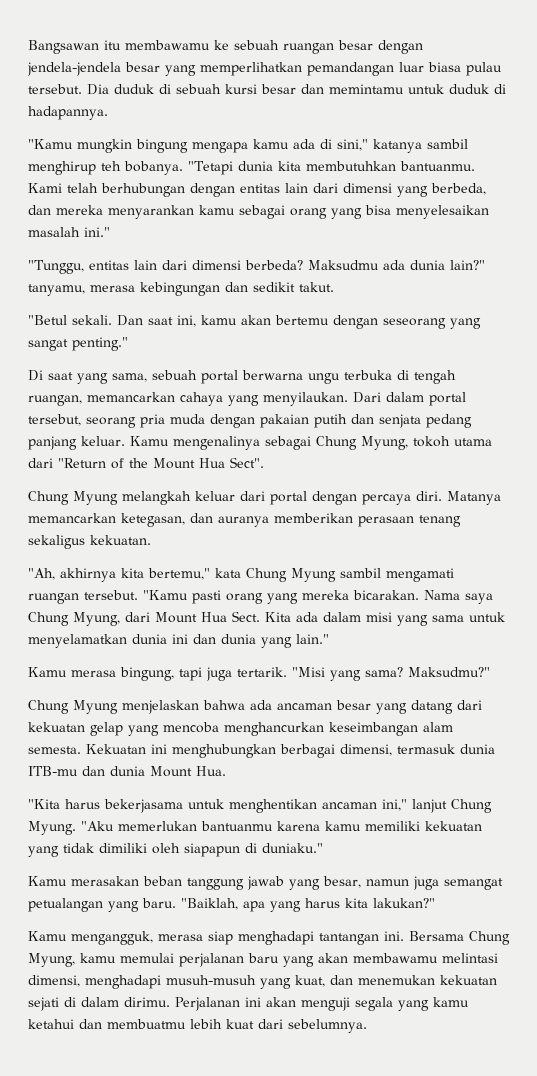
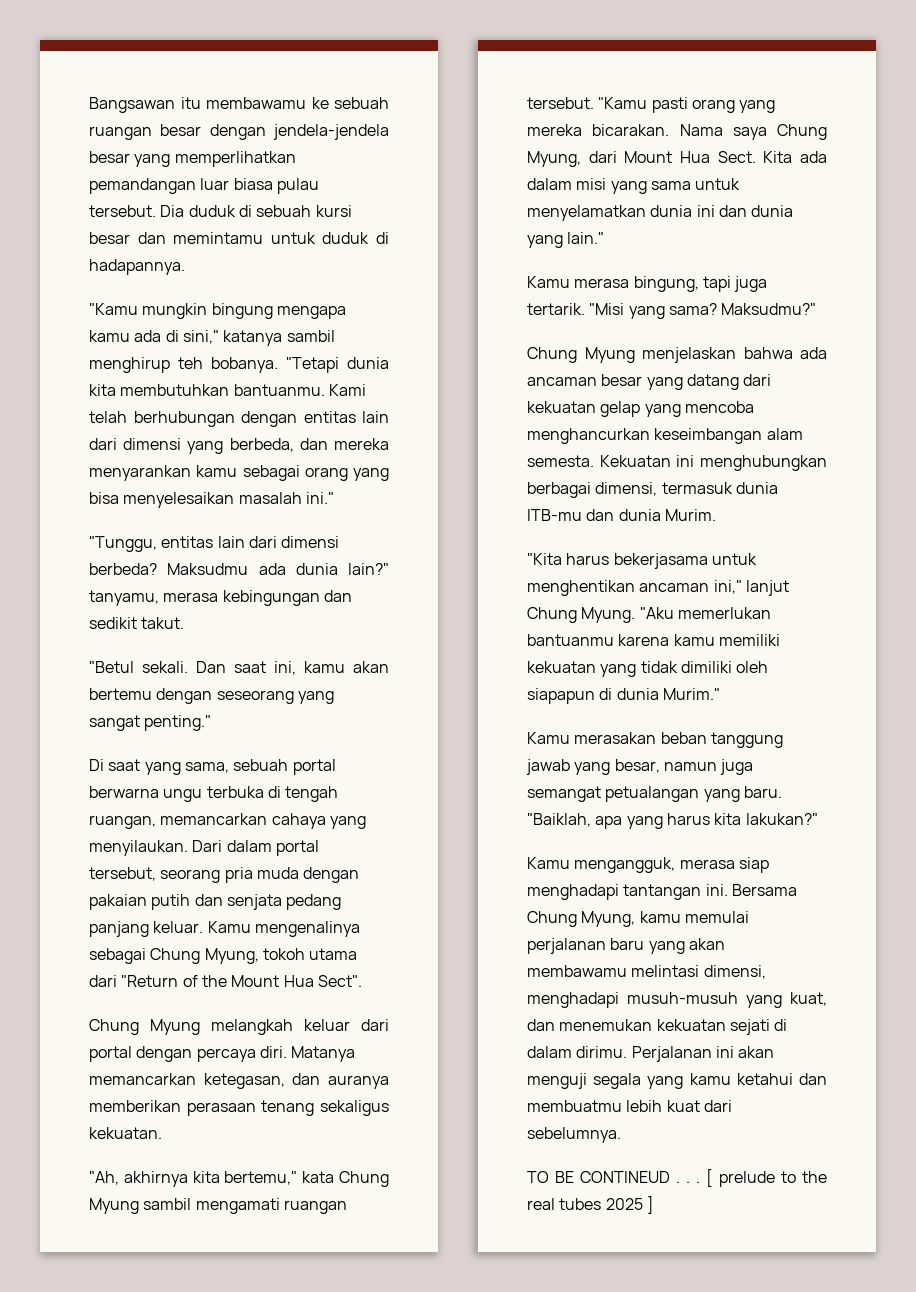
[150,766,226,777] Mount Hua. -> [664,509,716,521] Murim.
[262,843,323,853] duniaku." -> [616,688,720,700] dunia Murim."
(367, 1026) none -> [527,1169,827,1187] [527,1196,654,1214] // TO BE CONTINEUD . . . [ prelude to the real tubes 2025 ]

